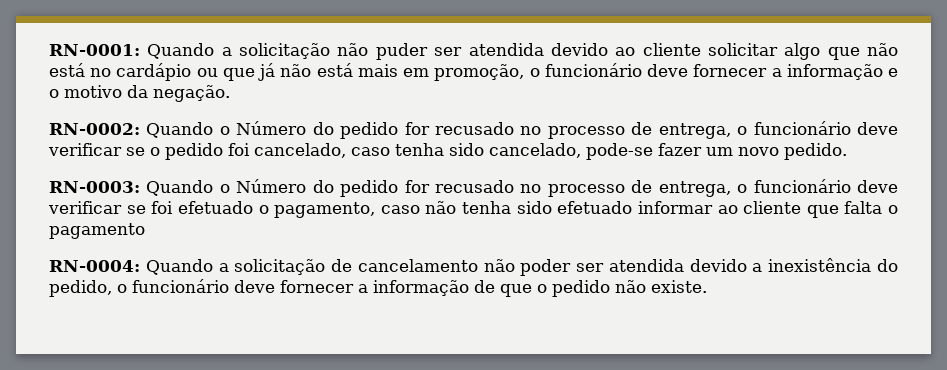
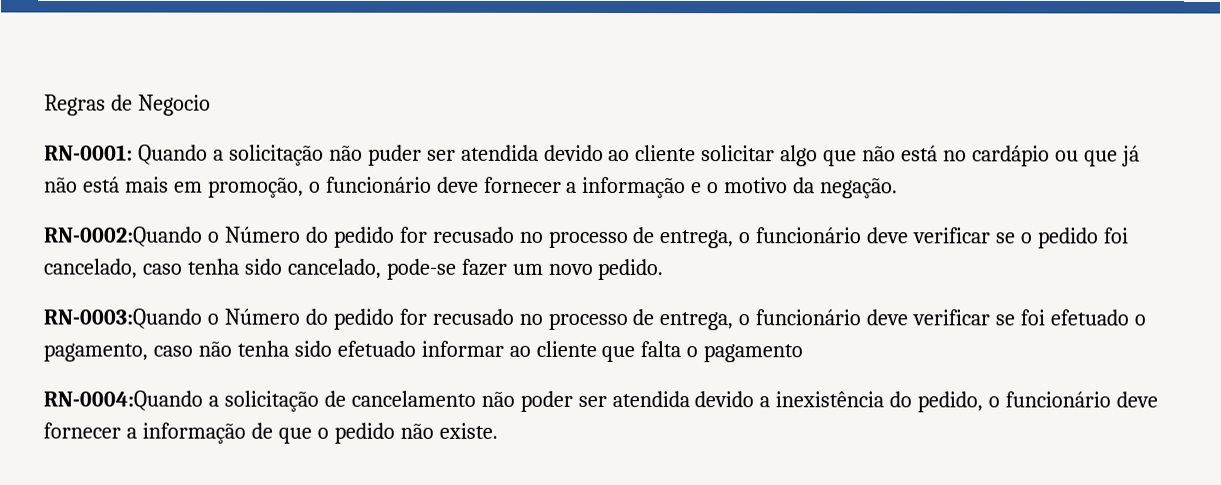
(49, 50) none -> [44,94,211,116] Regras de Negocio //
[49,122,214,138] RN-0002: Quando -> [43,226,203,247] RN-0002:Quando
[49,180,214,196] RN-0003: Quando -> [43,308,202,329] RN-0003:Quando
[49,259,213,275] RN-0004: Quando -> [43,390,203,411] RN-0004:Quando

